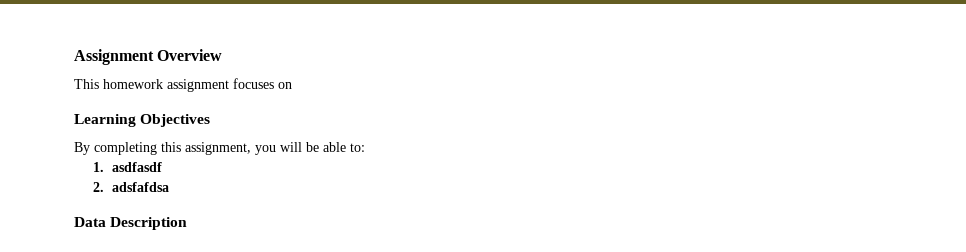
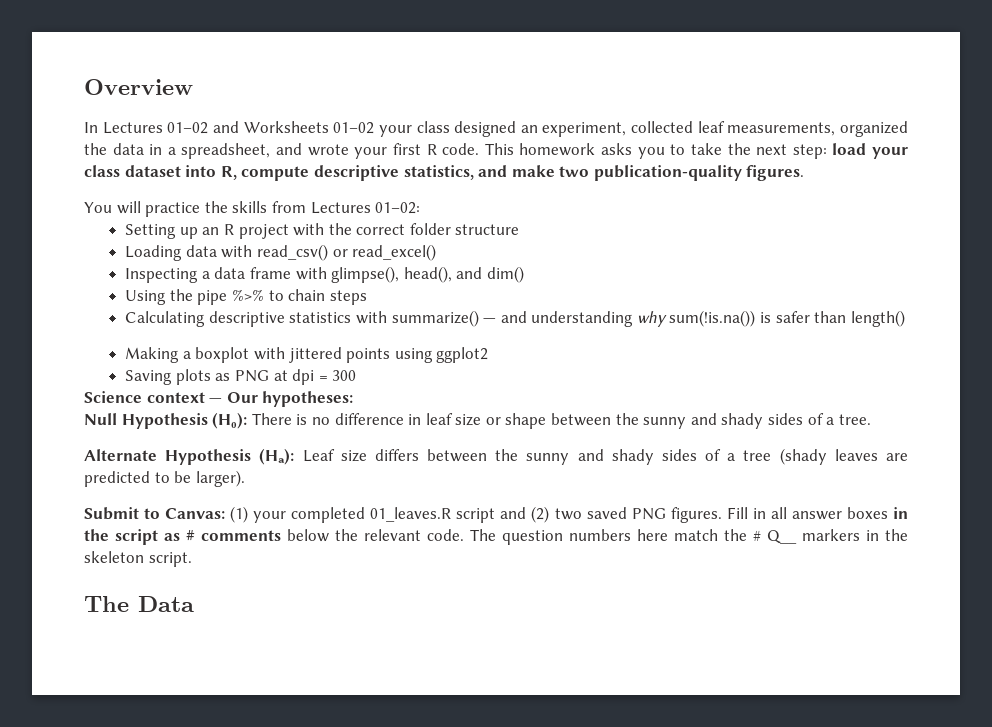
[74,49,154,65] Assignment -> (84, 87) none
[74,78,292,92] [74,114,211,127] [74,142,365,155] [92,162,162,172] [92,182,169,192] [74,217,188,230] This homework assignment focuses on // Learning Objectives // By completing this assignment, you will be able to: // 1. asdfasdf // 2. adsfafdsa // Data Description -> [84,121,908,137] [84,143,908,159] [84,165,805,181] [84,201,421,217] [125,223,520,239] [125,244,437,261] [125,266,524,283] [125,289,367,305] [125,310,905,327] [125,347,489,363] [125,369,357,385] [84,391,354,407] [84,412,871,429] [84,448,908,465] [84,470,245,487] [84,506,909,523] [84,529,908,545] [84,551,192,567] [84,596,194,612] In Lectures 01–02 and Worksheets 01–02 your class designed an experiment, collected leaf measurements, organized the data in a spreadsheet, and wrote your first R code. This homework asks you to take the next step: load your class dataset into R, compute descriptive statistics, and make two publication-quality figures. // You will practice the skills from Lectures 01–02: // Setting up an R project with the correct folder structure // Loading data with read_csv() or read_excel() // Inspecting a data frame with glimpse(), head(), and dim() // Using the pipe %>% to chain steps // Calculating descriptive statistics with summarize() — and understanding why sum(!is.na()) is safer than length() // Making a boxplot with jittered points using ggplot2 // Saving plots as PNG at dpi = 300 // Science context — Our hypotheses: // Null Hypothesis (H₀): There is no difference in leaf size or shape between the sunny and shady sides of a tree. // Alternate Hypothesis (Hₐ): Leaf size differs between the sunny and shady sides of a tree (shady leaves are predicted to be larger). // Submit to Canvas: (1) your completed 01_leaves.R script and (2) two saved PNG figures. Fill in all answer boxes in the script as # comments below the relevant code. The question numbers here match the # Q__ markers in the skeleton script. // The Data

